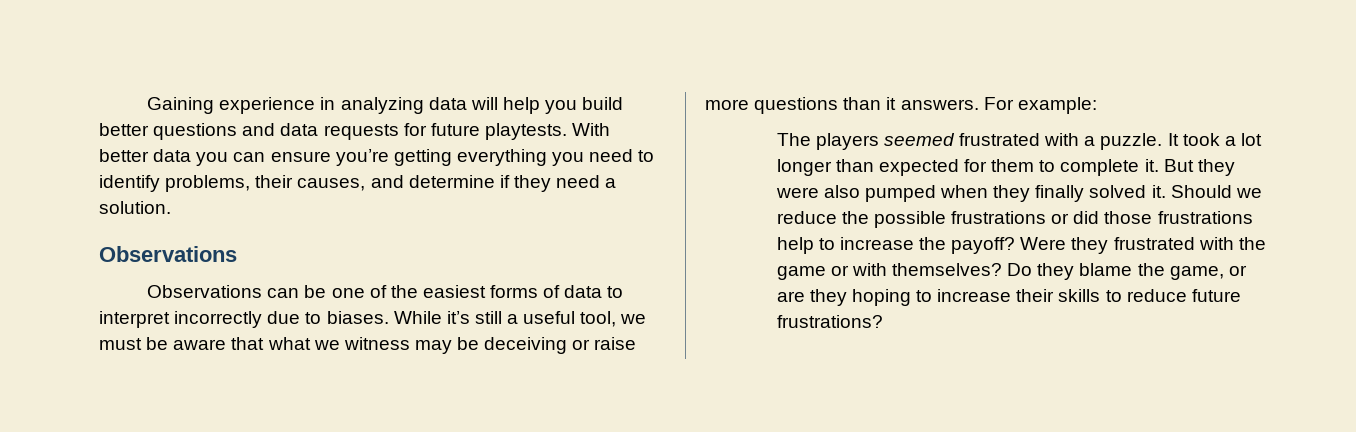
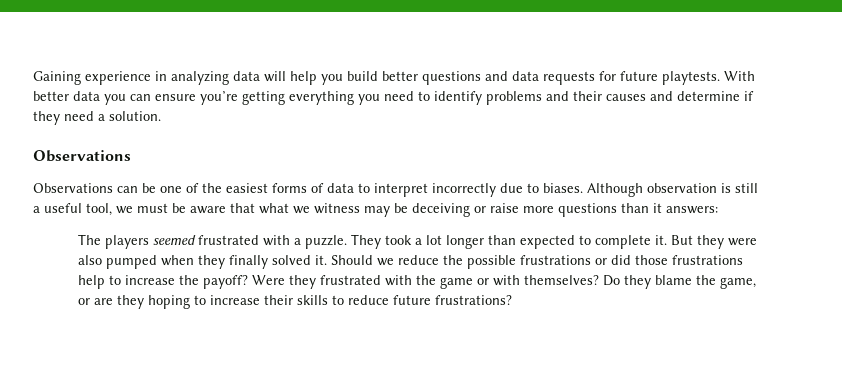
[165,175,366,192] problems, their causes, -> [486,91,646,105] problems and their causes
[393,311,470,324] While it’s -> [587,183,731,197] Although observation is
[900,97,1097,114] answers. For example: -> [666,206,718,214] answers:
[1167,133,1179,146] It -> [350,234,381,249] They
[964,159,1035,172] for them -> (575, 242) none

